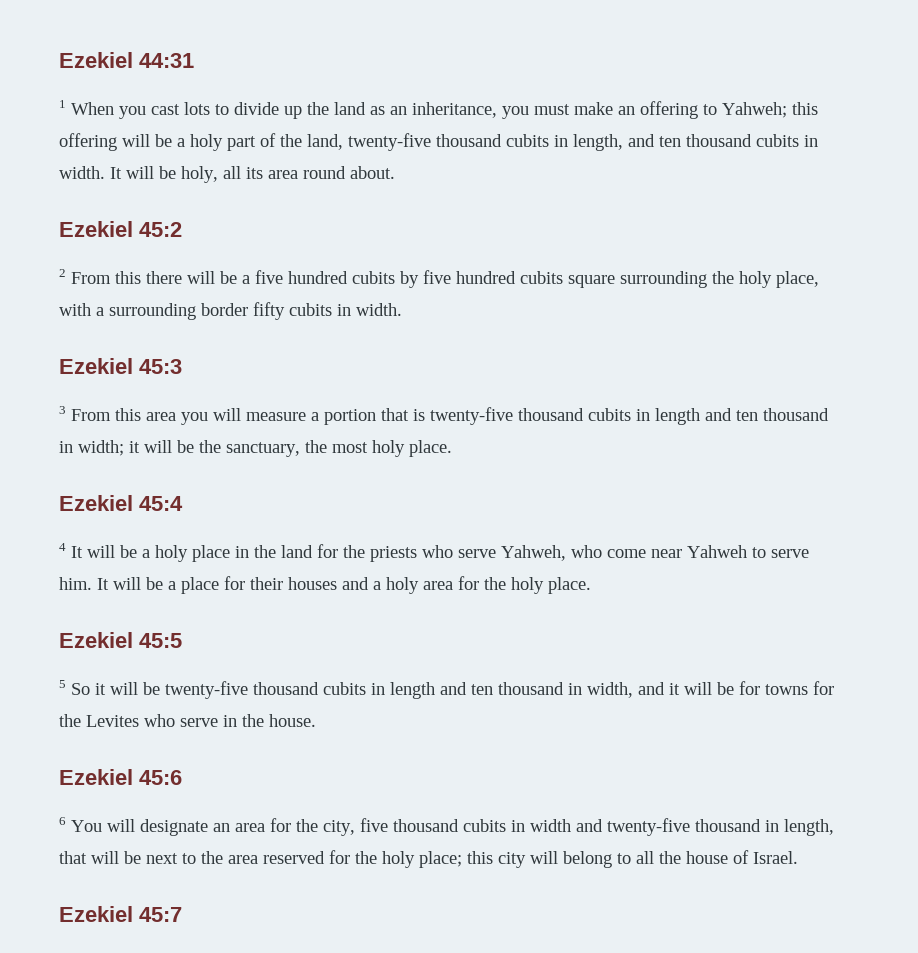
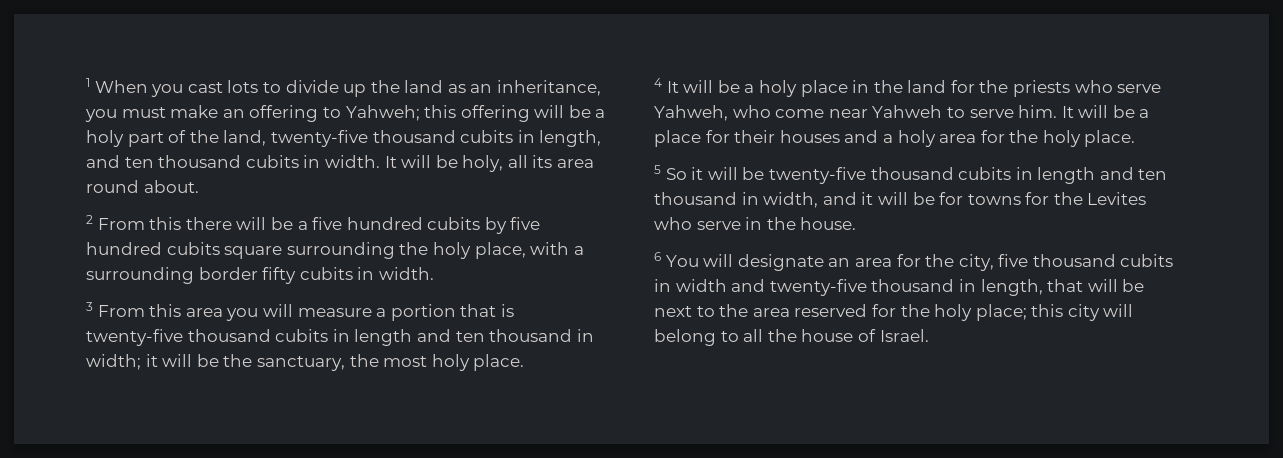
[59,52,194,68] Ezekiel 44:31 // -> (86, 82) none
[59,221,182,237] // Ezekiel 45:2 -> (199, 186) none
[59,358,182,374] // Ezekiel 45:3 -> (434, 273) none
[59,495,183,511] // Ezekiel 45:4 -> (525, 362) none
[59,632,182,648] // Ezekiel 45:5 -> (1136, 138) none
[59,769,182,785] // Ezekiel 45:6 -> (857, 223) none
[59,906,182,922] // Ezekiel 45:7 -> (929, 335) none

